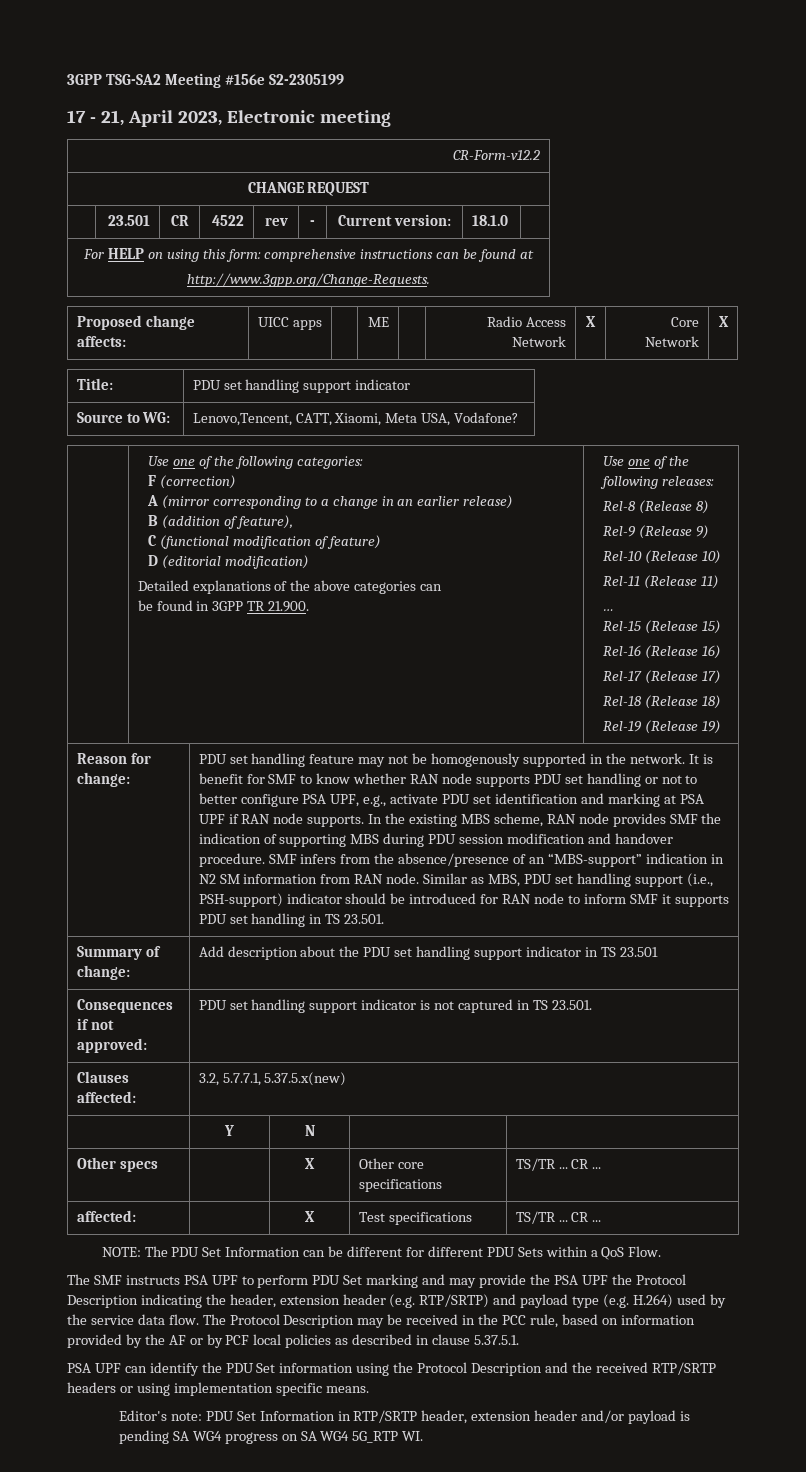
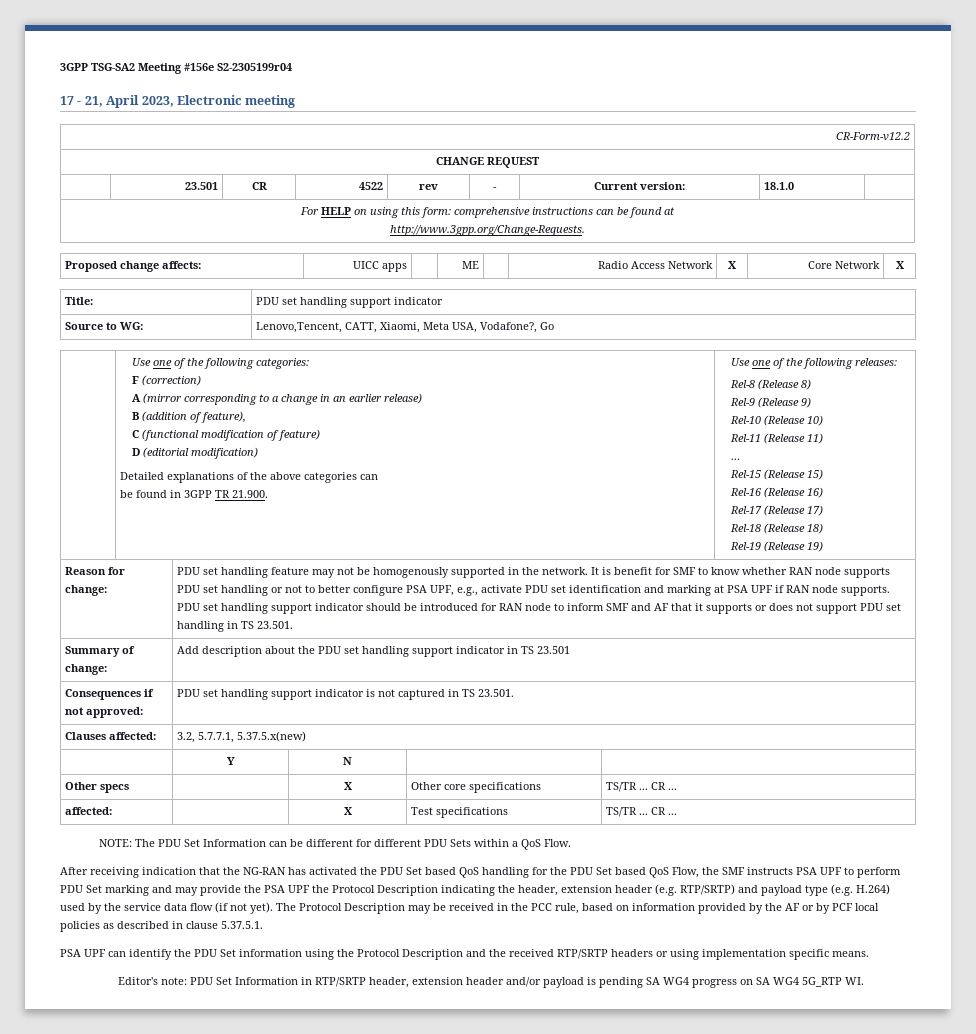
[268,74,344,85] S2-2305199 -> [217,63,292,71] S2-2305199r04
[454,412,519,423] Vodafone? -> [480,322,555,333] Vodafone?, Go
[368,813,722,827] [198,833,673,847] [198,853,724,867] [198,873,713,887] [198,893,283,907] In the existing MBS scheme, RAN node provides SMF the indication of supporting MBS during PDU session modification and handover procedure. SMF infers from the absence/presence of an “MBS-support” indication in N2 SM information from RAN node. Similar as MBS, PDU set handling support (i.e., PSH-support) -> [177,603,313,614] PDU set handling support
[661,894,729,907] it supports -> [631,603,858,614] and AF that it supports or does not support
[67,1274,90,1285] The -> [60,867,719,878] After receiving indication that the NG-RAN has activated the PDU Set based QoS handling for the PDU Set based QoS Flow, the
[168,1314,199,1325] flow. -> [190,902,273,914] flow (if not yet).

